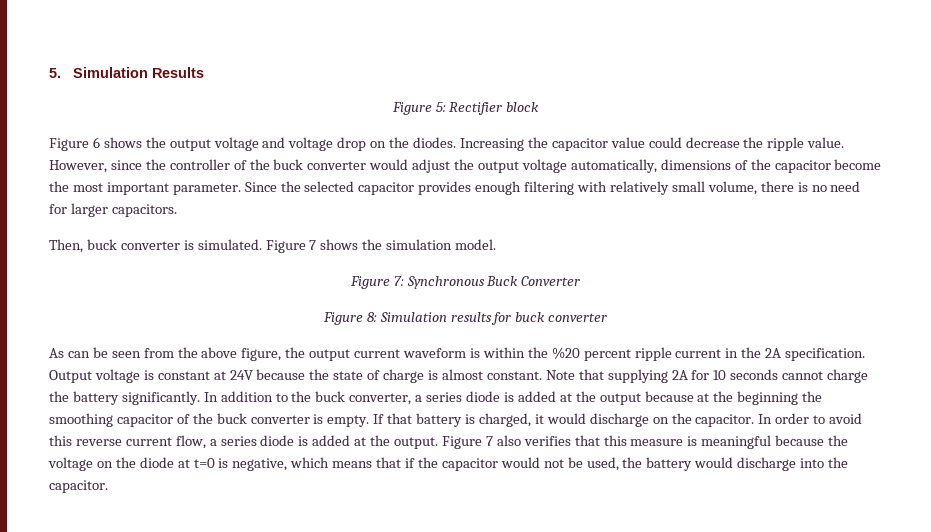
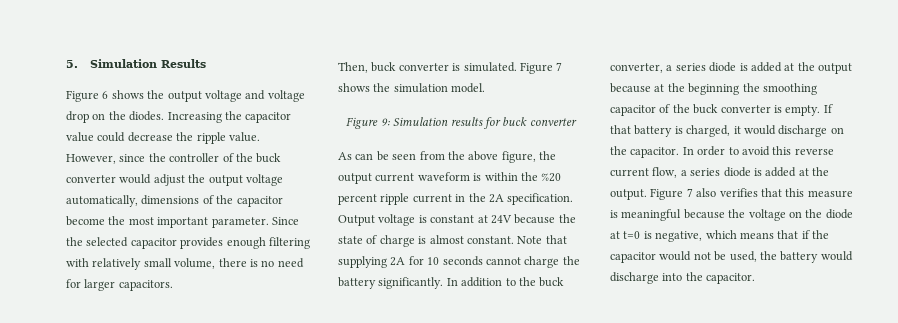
[391,102,540,115] // Figure 5: Rectifier block -> (206, 63) none
[393,276,581,289] [322,312,377,325] 7: Synchronous Buck Converter // Figure 8: -> [380,118,390,126] 9:

